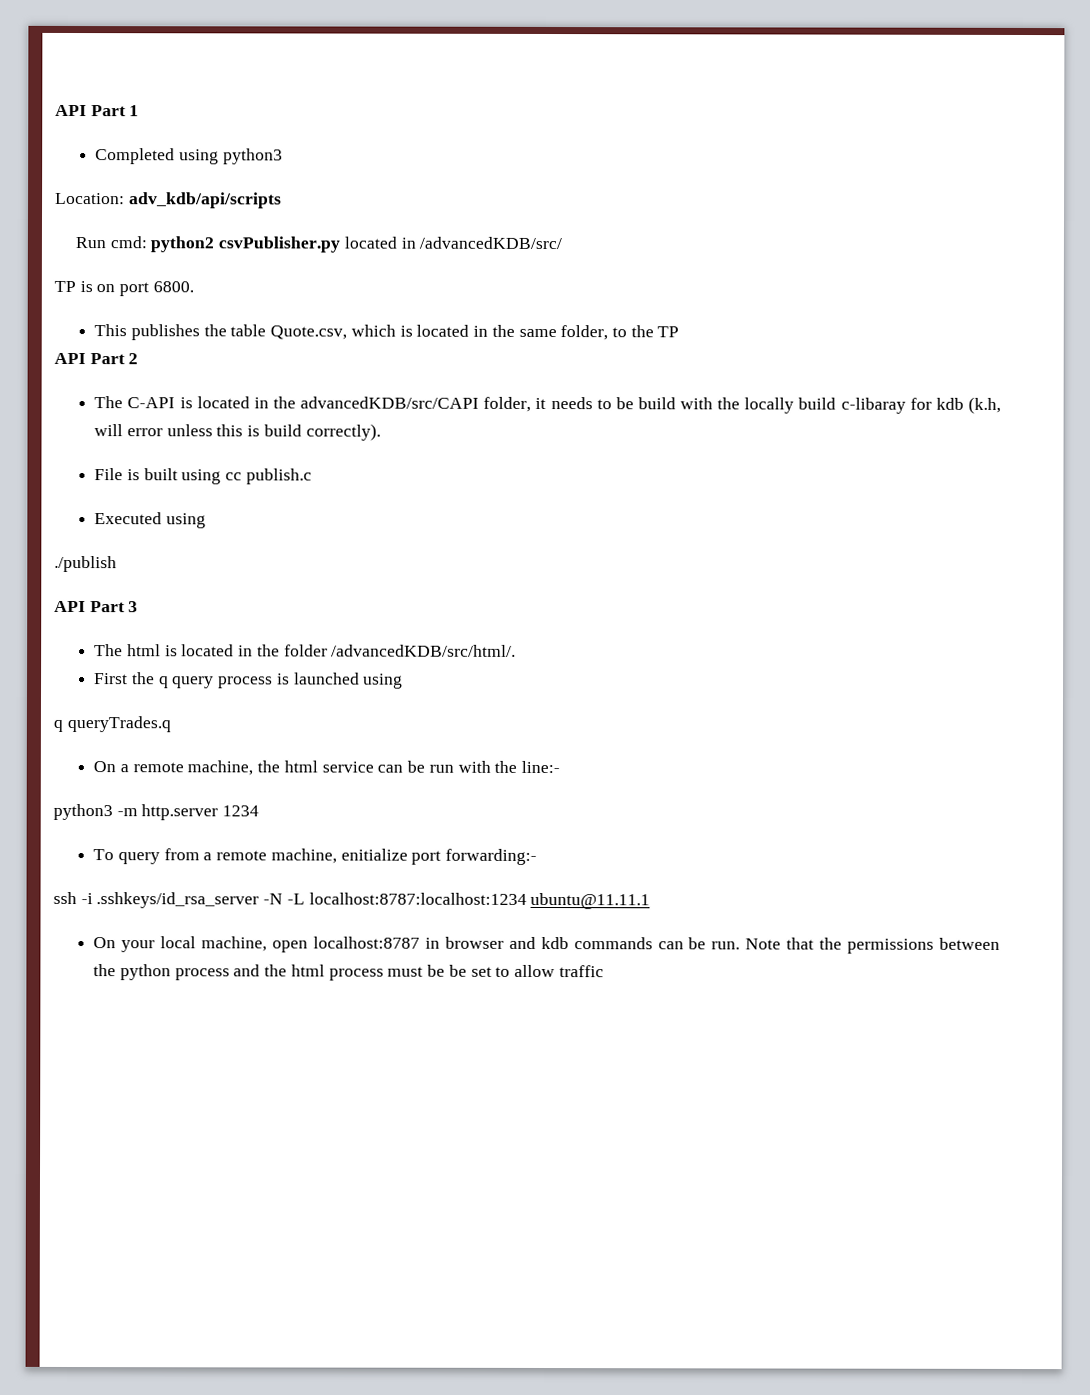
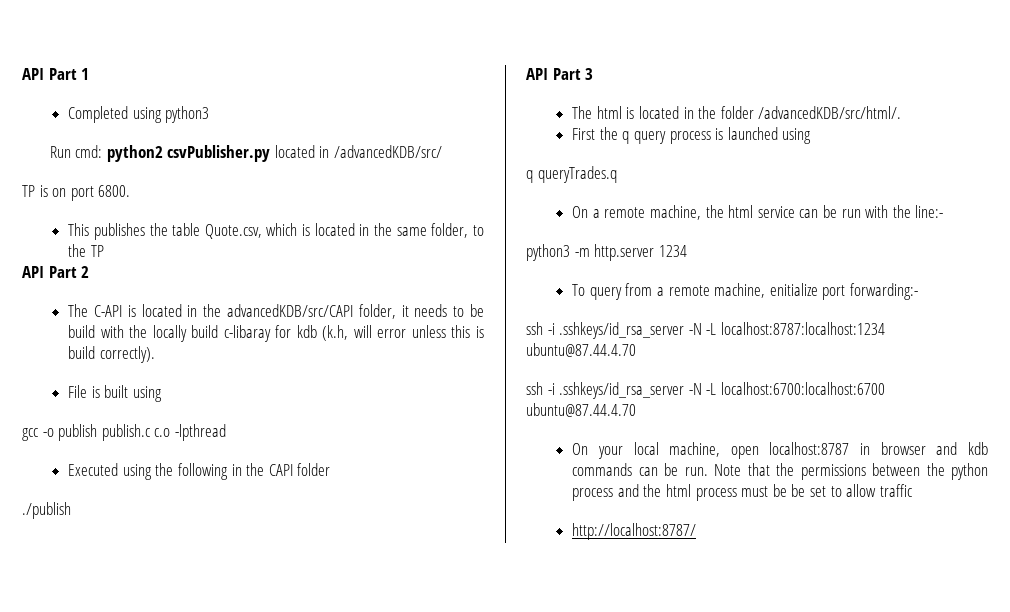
[55,192,282,209] // Location: adv_kdb/api/scripts -> (210, 114) none
[225,472,243,481] cc -> [22,424,98,441] // gcc -o publish
(312, 476) none -> [154,424,226,441] c.o -lpthread
(207, 521) none -> [155,463,331,480] the following in the CAPI folder
[530,892,651,910] ubuntu@11.11.1 -> [526,343,636,357] [526,382,885,399] [526,403,636,417] ubuntu@87.44.4.70 // ssh -i .sshkeys/id_rsa_server -N -L localhost:6700:localhost:6700 ubuntu@87.44.4.70
(604, 971) none -> [572,523,697,540] // http://localhost:8787/

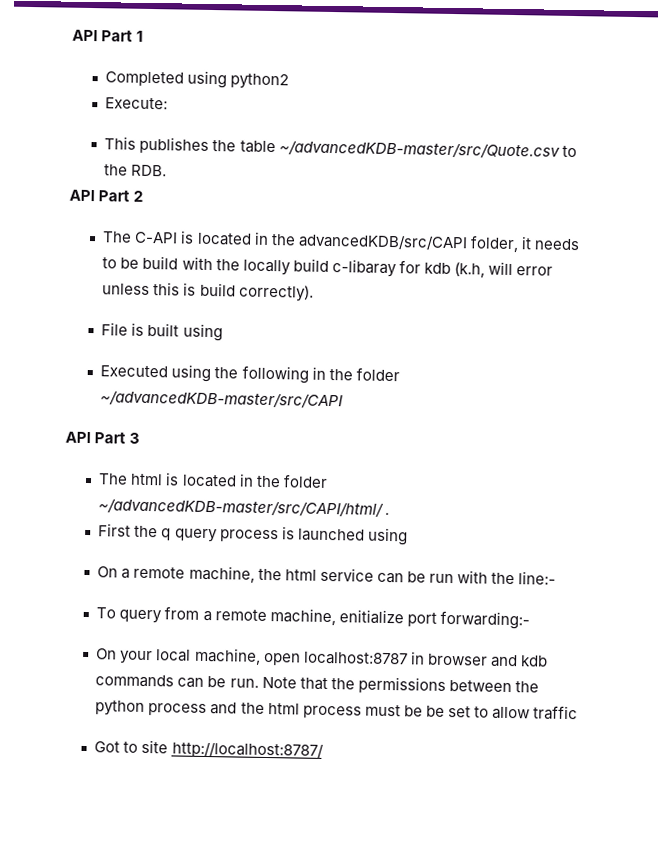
[165,106,210,123] [49,145,443,162] [22,185,131,201] [68,223,469,240] python3 // Run cmd: python2 csvPublisher.py located in /advancedKDB/src/ // TP is on port 6800. // This publishes the table Quote.csv, which is located in the same folder, -> [230,73,290,90] [105,97,169,110] [104,136,560,159] python2 // Execute: // This publishes the table ~/advancedKDB-master/src/Quote.csv
[90,245,104,257] TP -> [131,164,168,177] RDB.
[22,424,226,441] // gcc -o publish publish.c c.o -lpthread -> (223, 332) none
[268,463,331,476] [22,502,71,519] CAPI folder // ./publish -> [355,367,400,382] [100,390,344,409] folder ~/advancedKDB-master/src/CAPI
[758,106,902,119] /advancedKDB/src/html/. -> [98,498,391,517] ~/advancedKDB-master/src/CAPI/html/ .
[526,166,617,183] // q queryTrades.q -> (408, 536) none
[526,244,687,261] // python3 -m http.server 1234 -> (556, 578) none
[526,322,885,339] [526,343,636,357] [526,382,885,399] [526,403,636,417] // ssh -i .sshkeys/id_rsa_server -N -L localhost:8787:localhost:1234 ubuntu@87.44.4.70 // ssh -i .sshkeys/id_rsa_server -N -L localhost:6700:localhost:6700 ubuntu@87.44.4.70 -> (530, 620) none
(912, 490) none -> [94,739,169,754] Got to site

